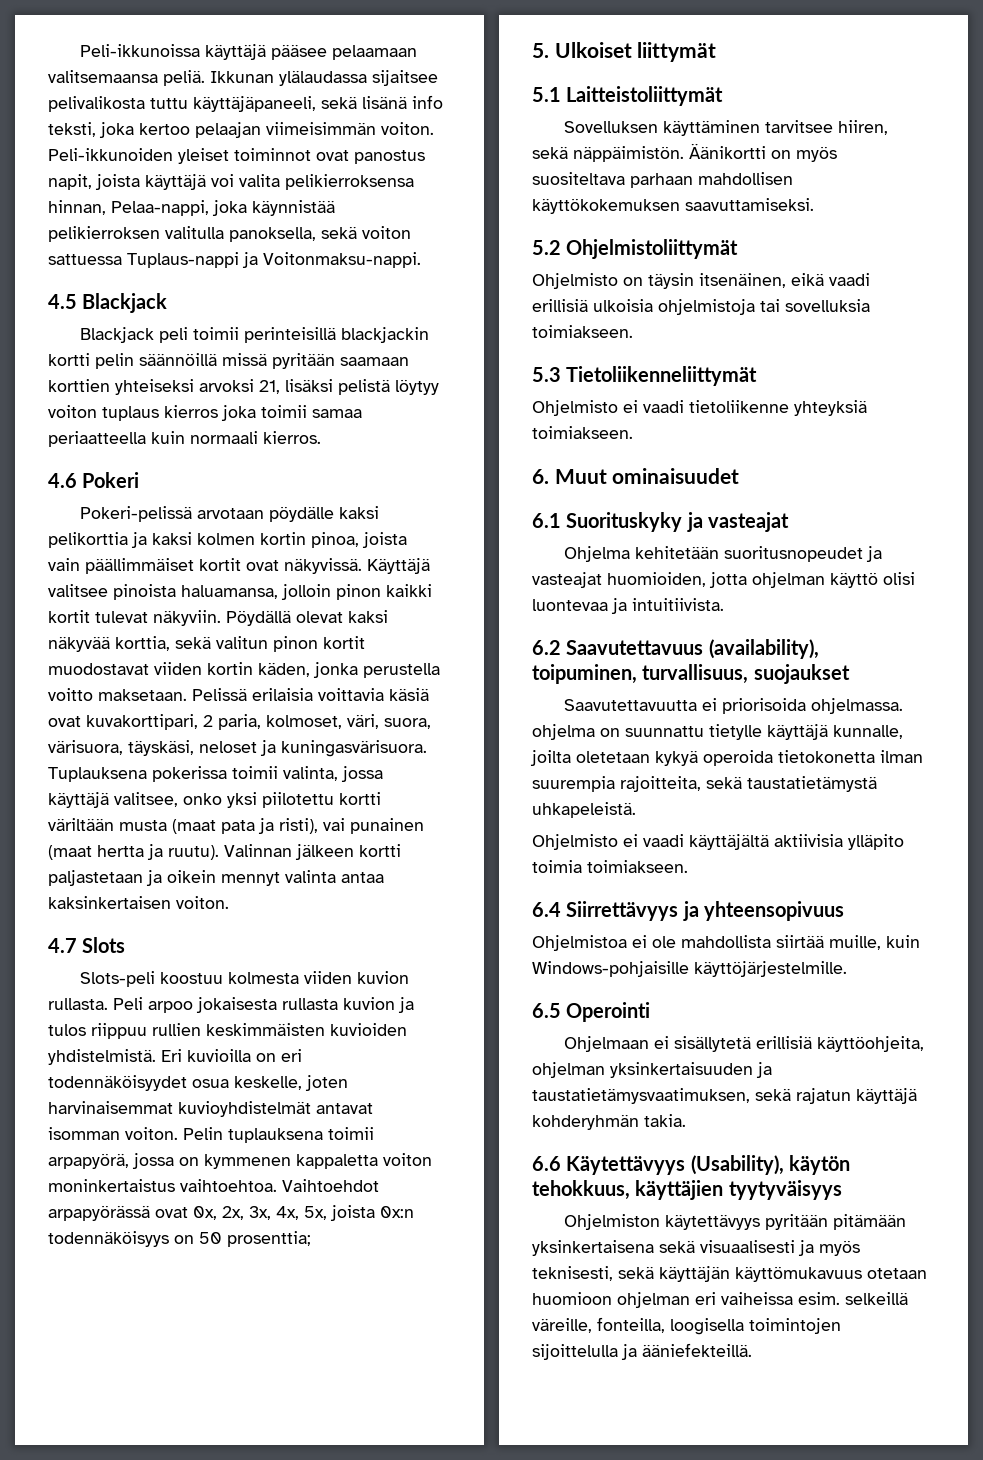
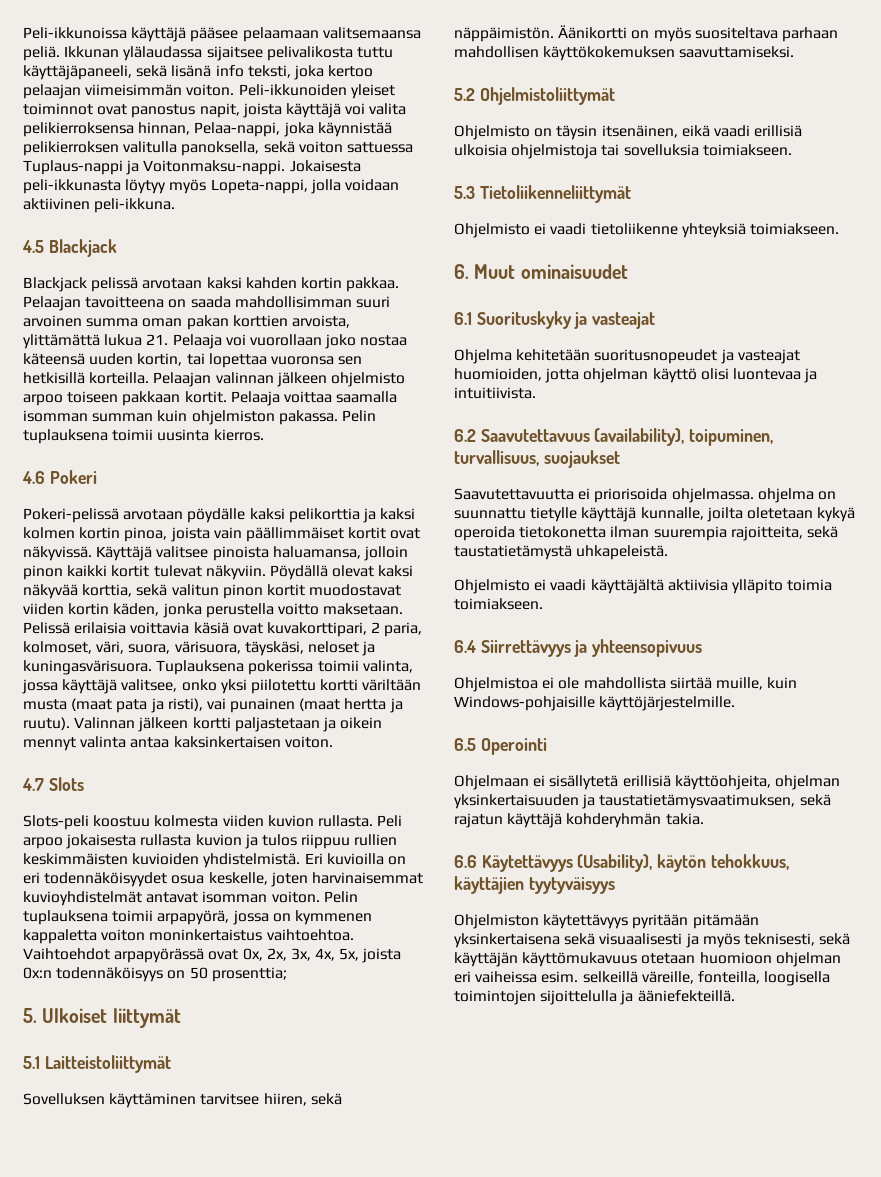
[48,293,168,313] [79,327,429,343] [48,353,409,369] [48,379,439,395] [48,405,362,421] [48,431,258,447] // 4.5 Blackjack // Blackjack peli toimii perinteisillä blackjackin kortti pelin säännöillä missä pyritään saamaan korttien yhteiseksi arvoksi 21, lisäksi pelistä löytyy voiton tuplaus kierros joka toimii samaa periaatteella kuin normaali -> [289,160,361,172] [23,179,399,194] [23,198,176,213] [22,239,117,257] [23,277,400,292] [23,296,390,311] [23,315,350,330] [23,334,408,349] [23,353,363,368] [23,372,405,387] [23,391,398,406] [23,410,376,425] [23,429,210,444] Jokaisesta peli-ikkunasta löytyy myös Lopeta-nappi, jolla voidaan aktiivinen peli-ikkuna. // 4.5 Blackjack // Blackjack pelissä arvotaan kaksi kahden kortin pakkaa. Pelaajan tavoitteena on saada mahdollisimman suuri arvoinen summa oman pakan korttien arvoista, ylittämättä lukua 21. Pelaaja voi vuorollaan joko nostaa käteensä uuden kortin, tai lopettaa vuoronsa sen hetkisillä korteilla. Pelaajan valinnan jälkeen ohjelmisto arpoo toiseen pakkaan kortit. Pelaaja voittaa saamalla isomman summan kuin ohjelmiston pakassa. Pelin tuplauksena toimii uusinta

